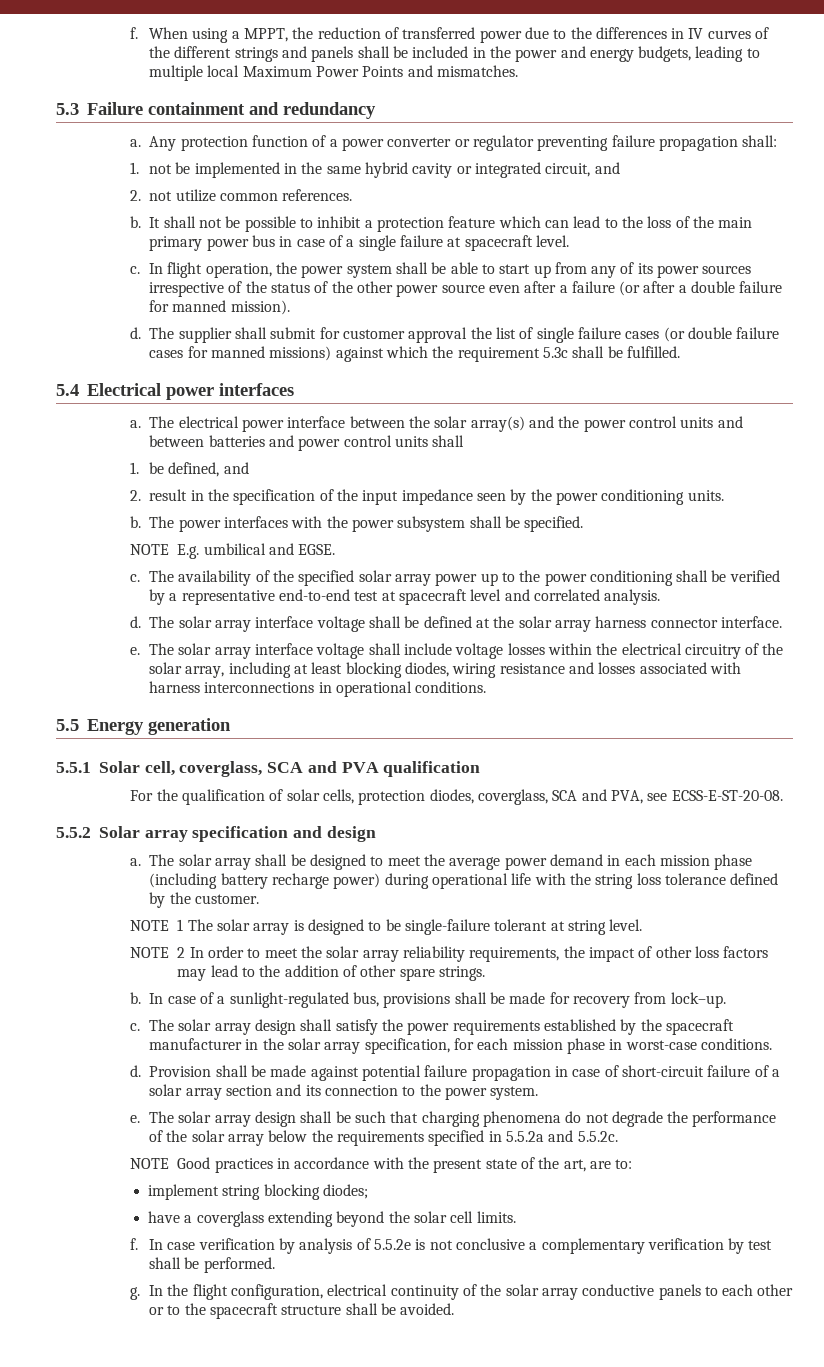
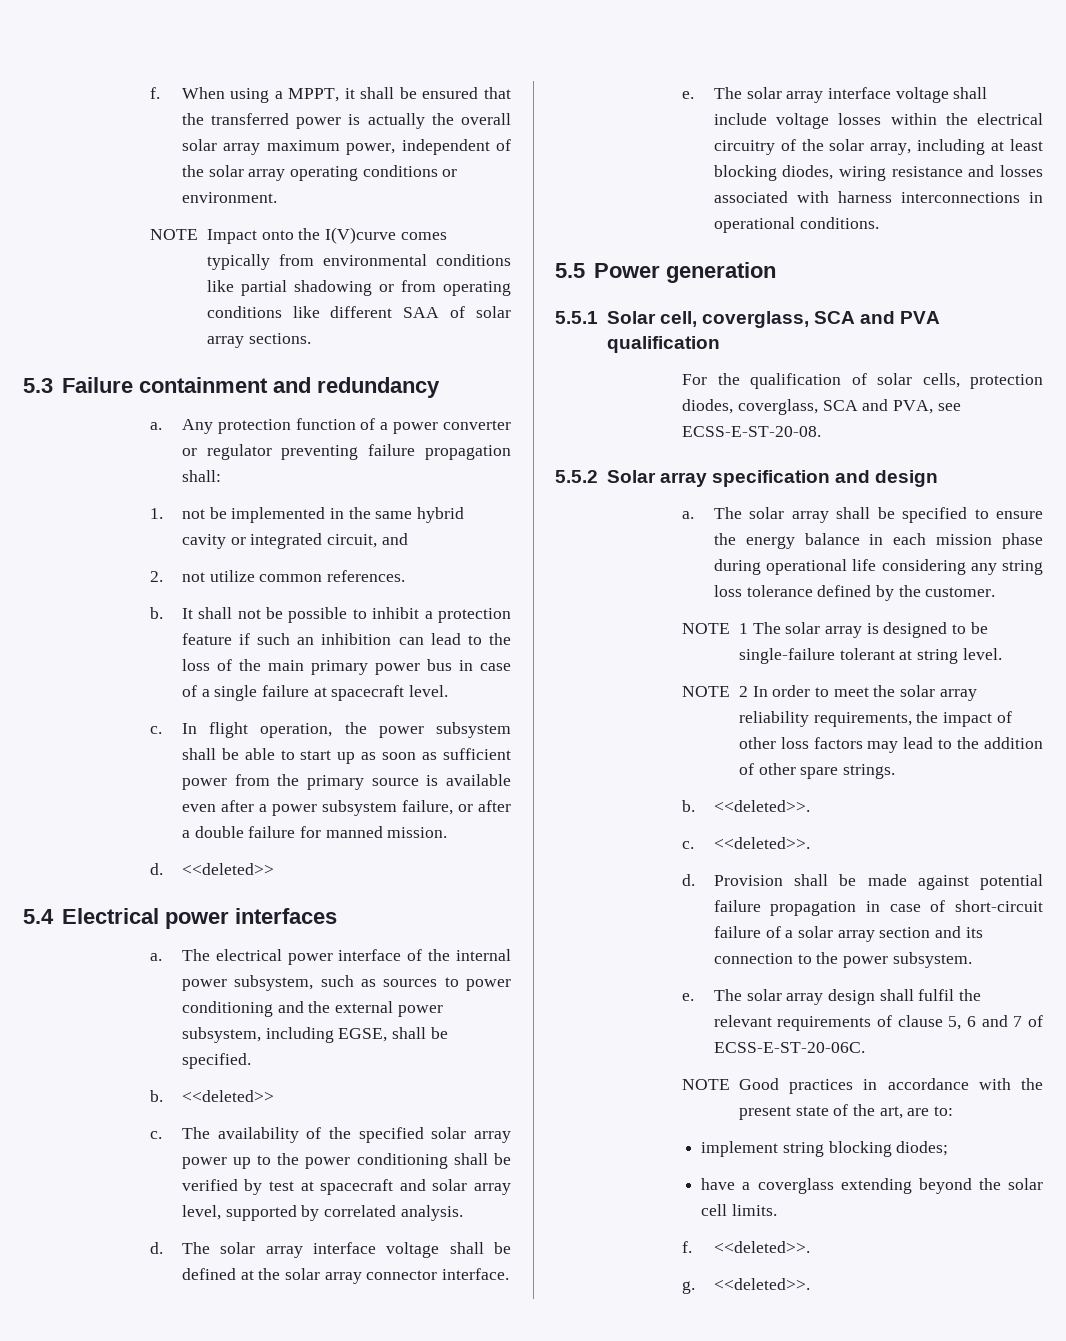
[292,27,770,43] [148,46,760,62] [148,65,518,81] the reduction of transferred power due to the differences in IV curves of the different strings and panels shall be included in the power and energy budgets, leading to multiple local Maximum Power Points and mismatches. -> [344,87,511,99] [181,113,512,129] [181,139,512,155] [181,165,458,181] [181,192,277,203] [150,227,447,244] [206,254,511,270] [206,280,511,296] [206,306,511,318] [206,333,311,348] it shall be ensured that the transferred power is actually the overall solar array maximum power, independent of the solar array operating conditions or environment. // NOTE Impact onto the I(V)curve comes typically from environmental conditions like partial shadowing or from operating conditions like different SAA of solar array sections.
[498,216,541,228] which -> [238,633,392,645] if such an inhibition
[346,264,392,278] system -> [436,722,512,738] subsystem
[554,262,752,278] [148,281,641,297] from any of its power sources irrespective of the status of the other power source even after a failure (or -> [361,748,512,760] [181,774,512,790] [181,800,473,816] as soon as sufficient power from the primary source is available even after a power subsystem failure, or
[230,300,290,315] [130,327,780,343] [149,346,680,362] mission). // d. The supplier shall submit for customer approval the list of single failure cases (or double failure cases for manned missions) against which the requirement 5.3c shall be fulfilled. -> [387,827,448,838] [150,863,274,875] mission. // d. <<deleted>>
[349,416,743,432] [149,435,465,451] [130,462,249,477] [130,489,724,505] [130,516,584,532] [130,543,336,559] between the solar array(s) and the power control units and between batteries and power control units shall // 1. be defined, and // 2. result in the specification of the input impedance seen by the power conditioning units. // b. The power interfaces with the power subsystem shall be specified. // NOTE E.g. umbilical and EGSE. -> [407,949,511,961] [181,975,511,991] [181,1001,443,1017] [181,1027,448,1043] [181,1053,251,1069] [150,1090,274,1102] of the internal power subsystem, such as sources to power conditioning and the external power subsystem, including EGSE, shall be specified. // b. <<deleted>>
[169,589,530,605] a representative end-to-end test at spacecraft level and -> [269,1179,511,1195] [181,1205,320,1221] test at spacecraft and solar array level, supported by
[595,616,647,628] harness -> (362, 1278) none
[87,719,144,735] Energy -> [593,263,660,278] Power
[309,854,753,870] [149,873,381,889] designed to meet the average power demand in each mission phase (including battery recharge power) -> [902,507,1043,523] [713,533,1043,549] specified to ensure the energy balance in each mission phase
[534,873,591,885] with the -> [881,559,997,575] considering any
[149,992,726,1008] [130,1019,734,1035] [148,1038,772,1054] In case of a sunlight-regulated bus, provisions shall be made for recovery from lock–up. // c. The solar array design shall satisfy the power requirements established by the spacecraft manufacturer in the solar array specification, for each mission phase in worst-case conditions. -> [713,800,810,812] [682,837,810,849] <<deleted>>. // c. <<deleted>>.
[490,1086,539,1100] system. -> [892,952,972,968] subsystem.
[335,1111,777,1127] [148,1130,618,1146] be such that charging phenomena do not degrade the performance of the solar array below the requirements specified in 5.5.2a and 5.5.2c. -> [918,989,982,1001] [713,1015,1043,1031] [713,1042,865,1053] fulfil the relevant requirements of clause 5, 6 and 7 of ECSS-E-ST-20-06C.
[148,1238,773,1254] [148,1257,275,1273] [130,1284,794,1300] [148,1303,455,1319] In case verification by analysis of 5.5.2e is not conclusive a complementary verification by test shall be performed. // g. In the flight configuration, electrical continuity of the solar array conductive panels to each other or to the spacecraft structure shall be avoided. -> [713,1241,810,1253] [682,1278,810,1294] <<deleted>>. // g. <<deleted>>.

